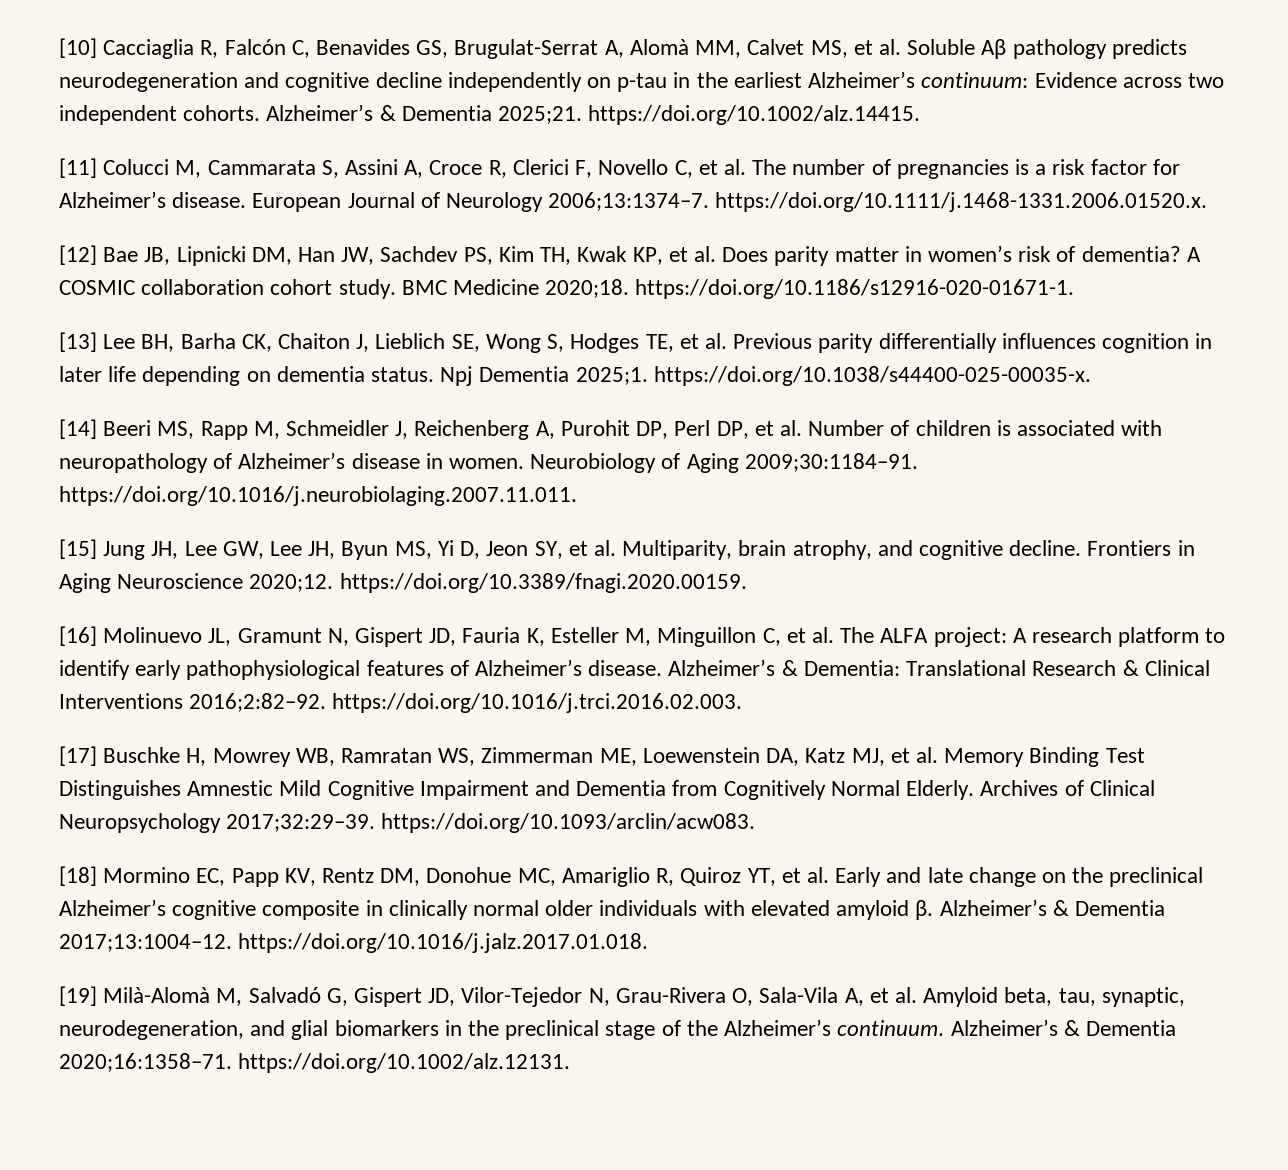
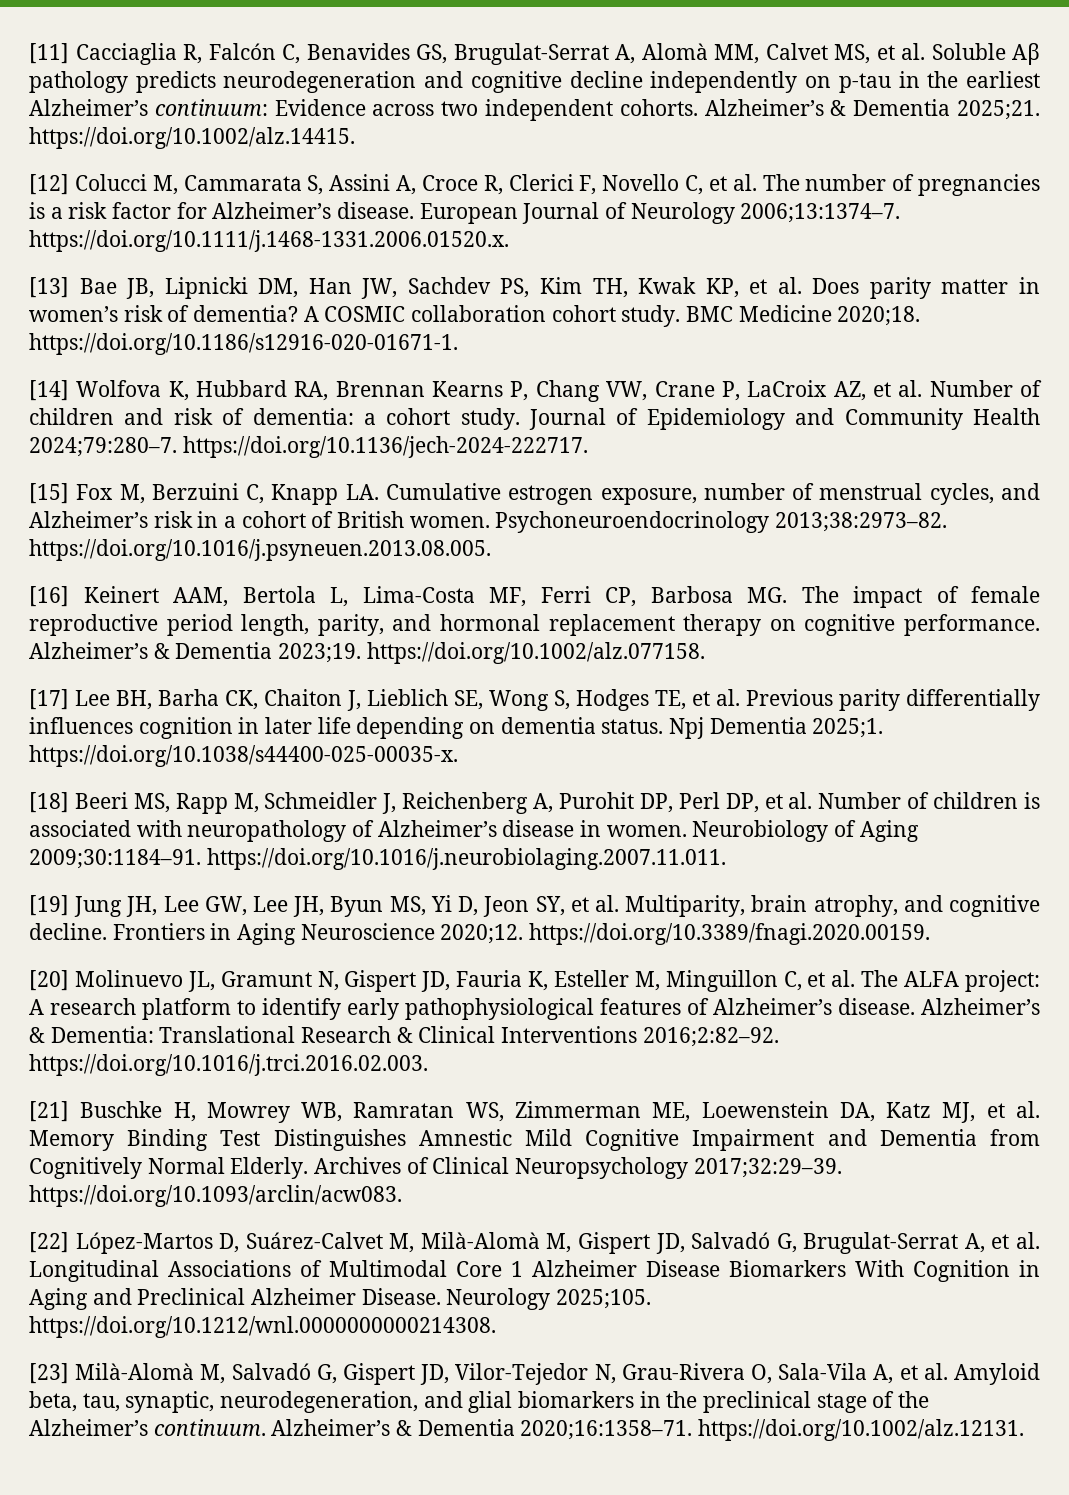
[59,38,97,58] [10] -> [29,43,69,64] [11]
[59,158,97,178] [11] -> [29,174,69,195] [12]
[59,245,97,265] [12] -> [29,277,69,298] [13]
[59,332,97,352] [13] -> [29,380,1043,402] [29,408,1040,430] [29,436,588,458] [29,483,1041,505] [29,511,948,533] [29,539,491,561] [29,586,1040,608] [29,614,1040,636] [29,642,705,664] [29,689,69,710] [14] Wolfova K, Hubbard RA, Brennan Kearns P, Chang VW, Crane P, LaCroix AZ, et al. Number of children and risk of dementia: a cohort study. Journal of Epidemiology and Community Health 2024;79:280–7. https://doi.org/10.1136/jech-2024-222717. // [15] Fox M, Berzuini C, Knapp LA. Cumulative estrogen exposure, number of menstrual cycles, and Alzheimer’s risk in a cohort of British women. Psychoneuroendocrinology 2013;38:2973–82. https://doi.org/10.1016/j.psyneuen.2013.08.005. // [16] Keinert AAM, Bertola L, Lima-Costa MF, Ferri CP, Barbosa MG. The impact of female reproductive period length, parity, and hormonal replacement therapy on cognitive performance. Alzheimer’s & Dementia 2023;19. https://doi.org/10.1002/alz.077158. // [17]
[59,419,97,439] [14] -> [29,792,69,813] [18]
[59,539,97,559] [15] -> [29,895,69,916] [19]
[59,626,97,646] [16] -> [29,970,69,991] [20]
[59,746,97,766] [17] -> [29,1101,69,1122] [21]
[59,866,1204,887] [59,899,1165,920] [59,933,649,953] [59,986,97,1006] [18] Mormino EC, Papp KV, Rentz DM, Donohue MC, Amariglio R, Quiroz YT, et al. Early and late change on the preclinical Alzheimer’s cognitive composite in clinically normal older individuals with elevated amyloid β. Alzheimer’s & Dementia 2017;13:1004–12. https://doi.org/10.1016/j.jalz.2017.01.018. // [19] -> [29,1232,1040,1254] [29,1260,1040,1282] [29,1288,652,1310] [29,1316,496,1338] [29,1363,69,1384] [22] López-Martos D, Suárez-Calvet M, Milà-Alomà M, Gispert JD, Salvadó G, Brugulat-Serrat A, et al. Longitudinal Associations of Multimodal Core 1 Alzheimer Disease Biomarkers With Cognition in Aging and Preclinical Alzheimer Disease. Neurology 2025;105. https://doi.org/10.1212/wnl.0000000000214308. // [23]

